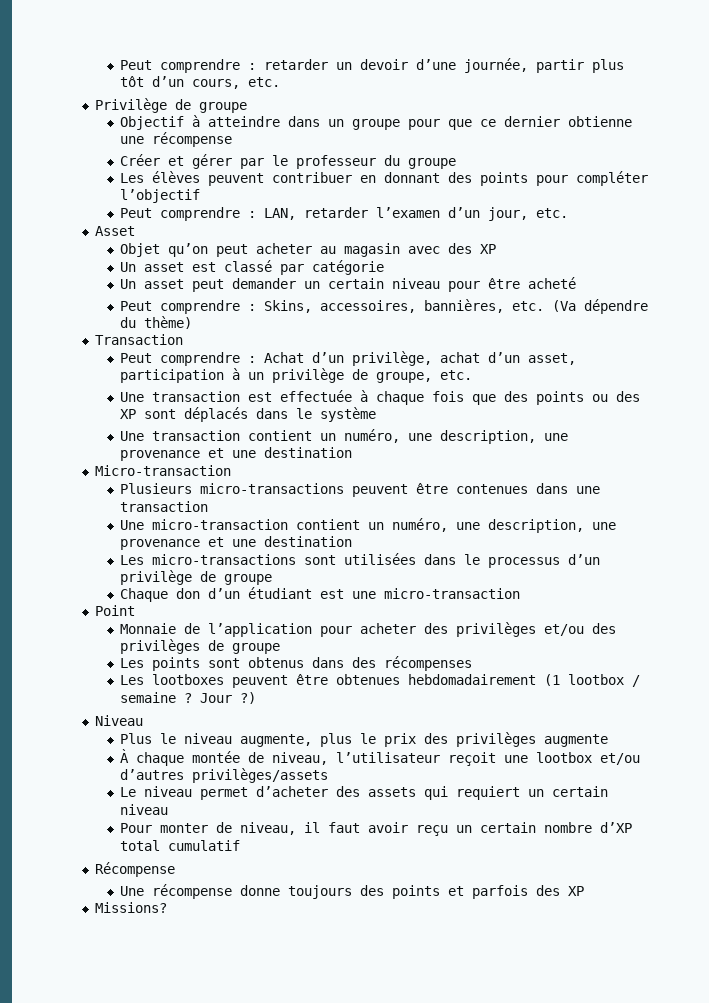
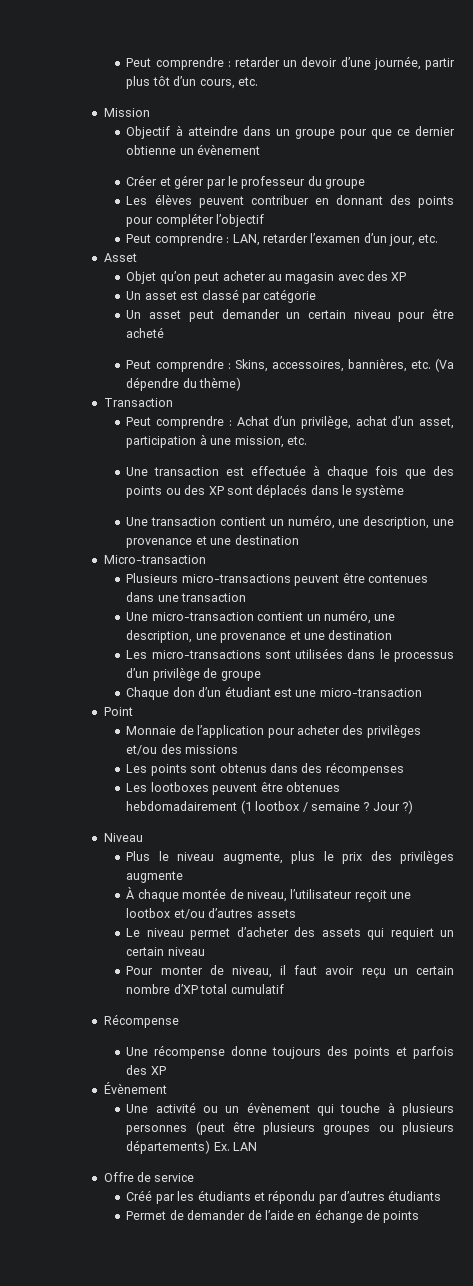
[94,98,247,113] Privilège de groupe -> [103,108,150,117] Mission
[120,132,233,147] une récompense -> [179,144,261,155] un évènement
[248,368,433,383] un privilège de groupe, -> [210,436,284,448] une mission,
[120,639,281,654] privilèges de groupe -> [185,745,239,754] missions
[192,768,329,783] privilèges/assets -> [256,909,296,918] assets
[94,902,167,913] Missions? -> [103,1082,167,1094] [126,1102,455,1116] [126,1121,454,1135] [126,1140,258,1154] [103,1172,195,1182] [126,1190,442,1204] [126,1209,420,1223] Évènement // Une activité ou un évènement qui touche à plusieurs personnes (peut être plusieurs groupes ou plusieurs départements) Ex. LAN // Offre de service // Créé par les étudiants et répondu par d’autres étudiants // Permet de demander de l’aide en échange de points

